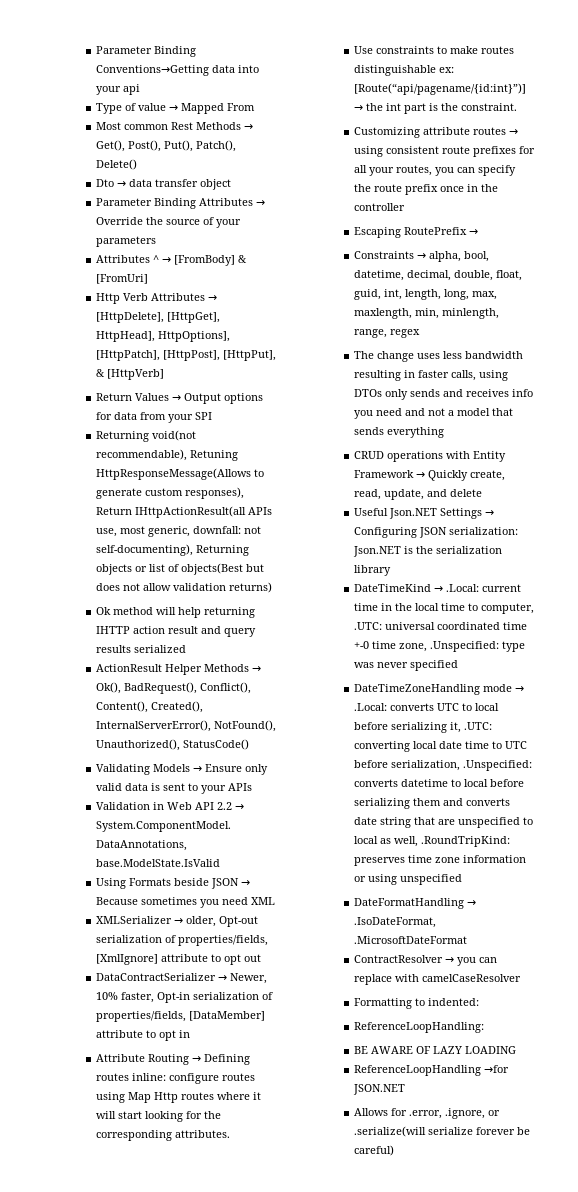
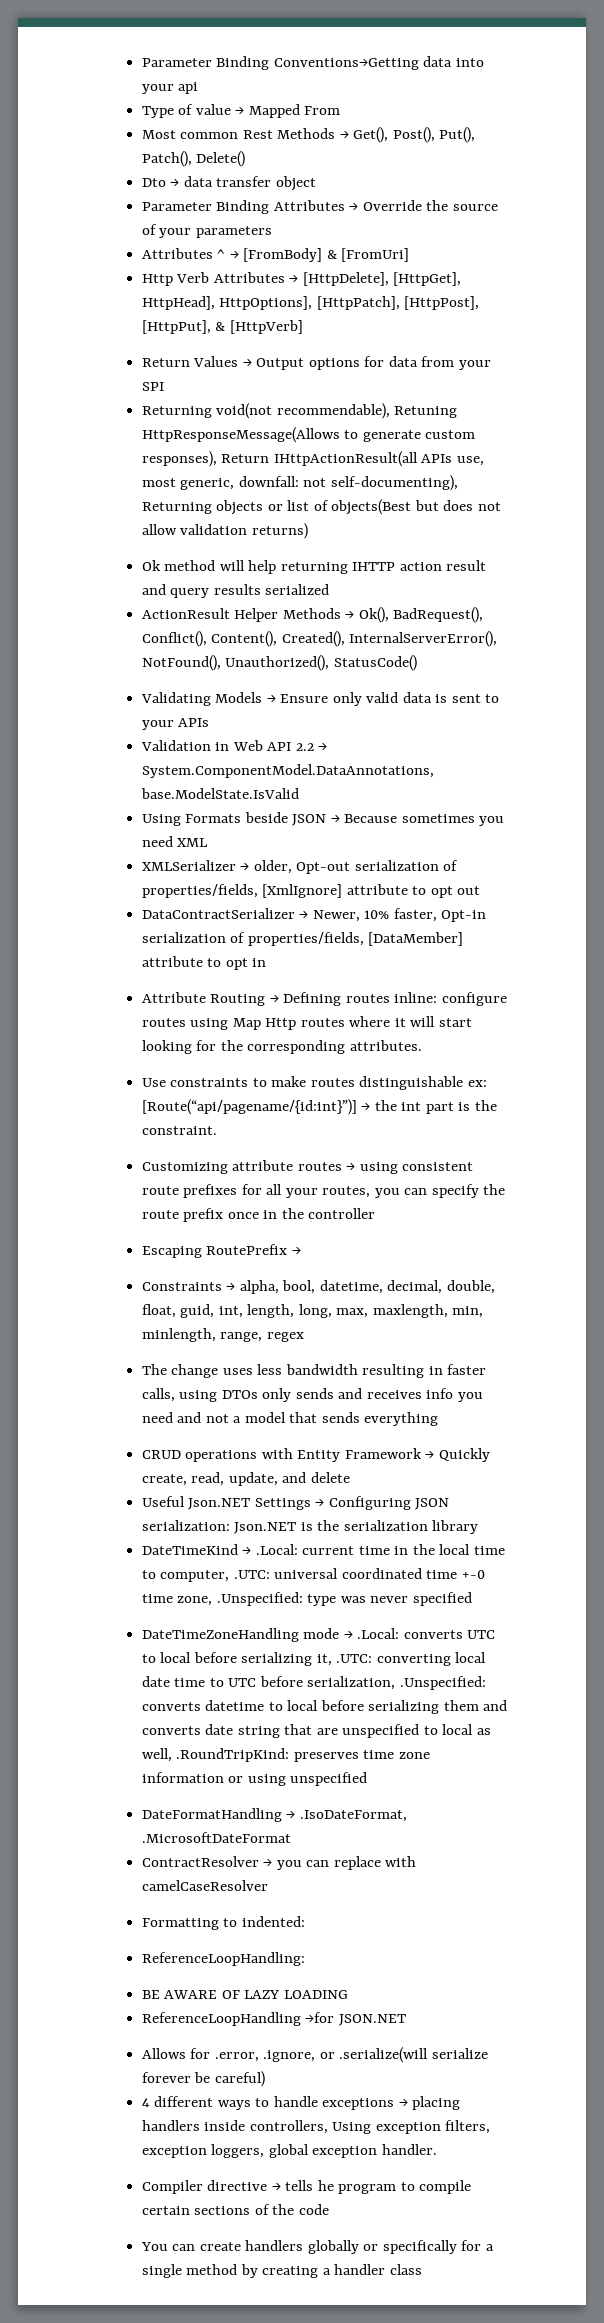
(395, 1150) none -> [141,2096,461,2110] [141,2120,491,2134] [141,2144,437,2158] [141,2180,472,2194] [141,2204,329,2215] [140,2240,494,2254] [141,2264,422,2278] // 4 different ways to handle exceptions → placing handlers inside controllers, Using exception filters, exception loggers, global exception handler. // Compiler directive → tells he program to compile certain sections of the code // You can create handlers globally or specifically for a single method by creating a handler class

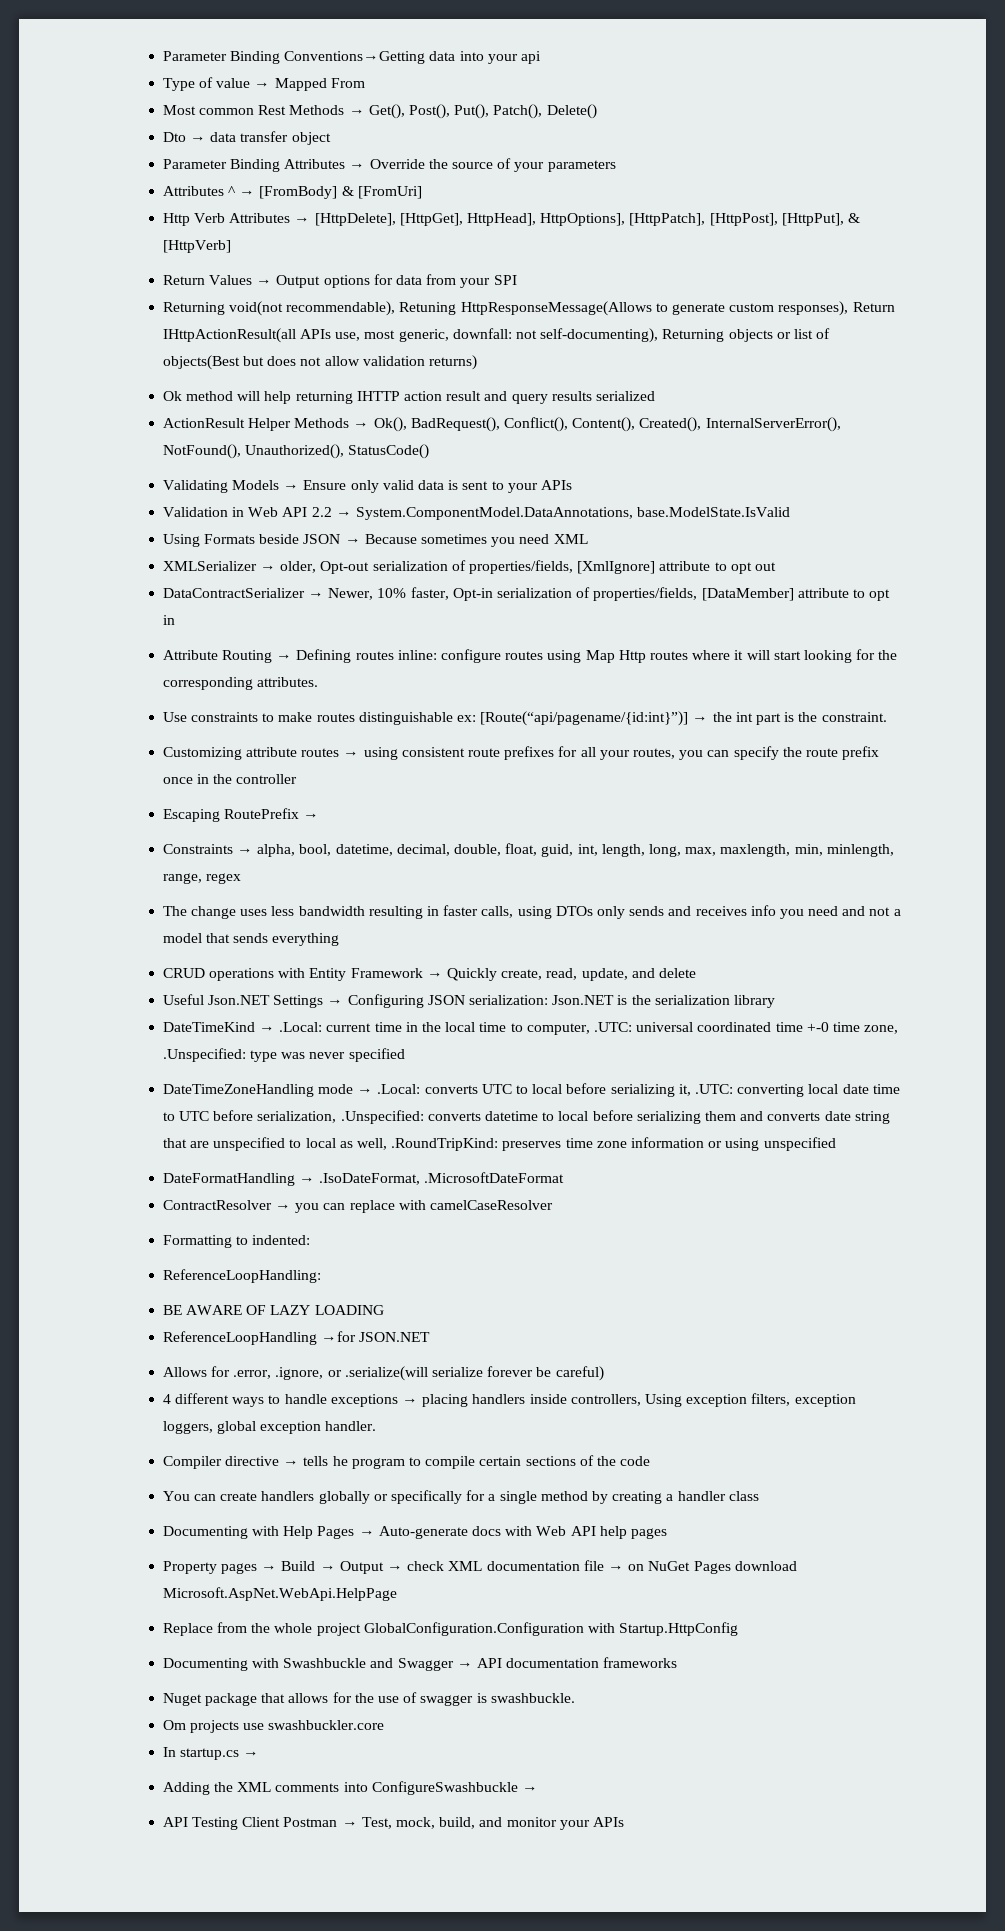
(422, 2269) none -> [162,1526,667,1539] [162,1560,797,1574] [162,1587,397,1601] [162,1622,739,1636] [162,1657,678,1671] [162,1692,575,1706] [162,1720,385,1733] [162,1747,260,1760] [162,1781,539,1795] [162,1817,624,1830] // Documenting with Help Pages → Auto-generate docs with Web API help pages // Property pages → Build → Output → check XML documentation file → on NuGet Pages download Microsoft.AspNet.WebApi.HelpPage // Replace from the whole project GlobalConfiguration.Configuration with Startup.HttpConfig // Documenting with Swashbuckle and Swagger → API documentation frameworks // Nuget package that allows for the use of swagger is swashbuckle. // Om projects use swashbuckler.core // In startup.cs → // Adding the XML comments into ConfigureSwashbuckle → // API Testing Client Postman → Test, mock, build, and monitor your APIs

